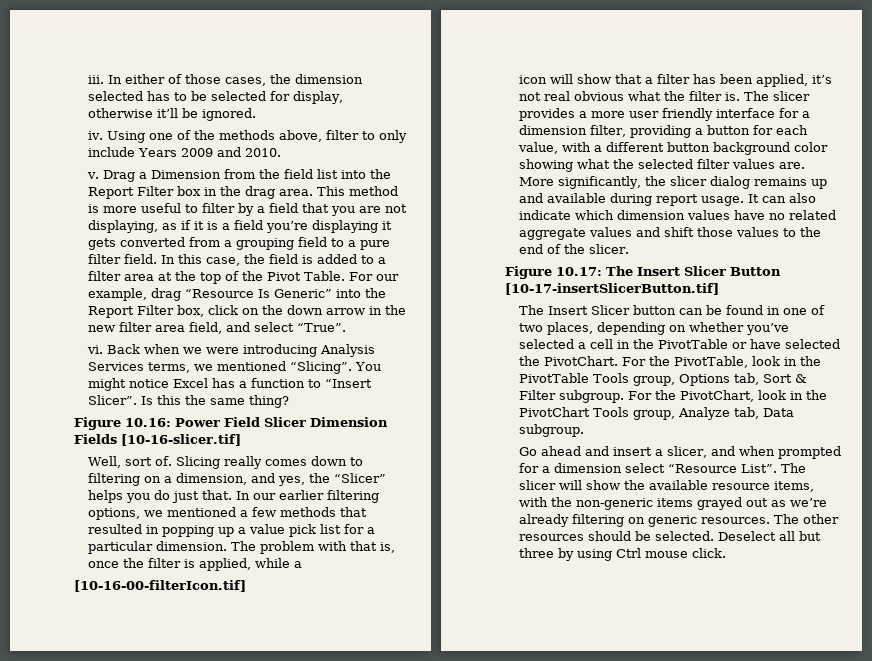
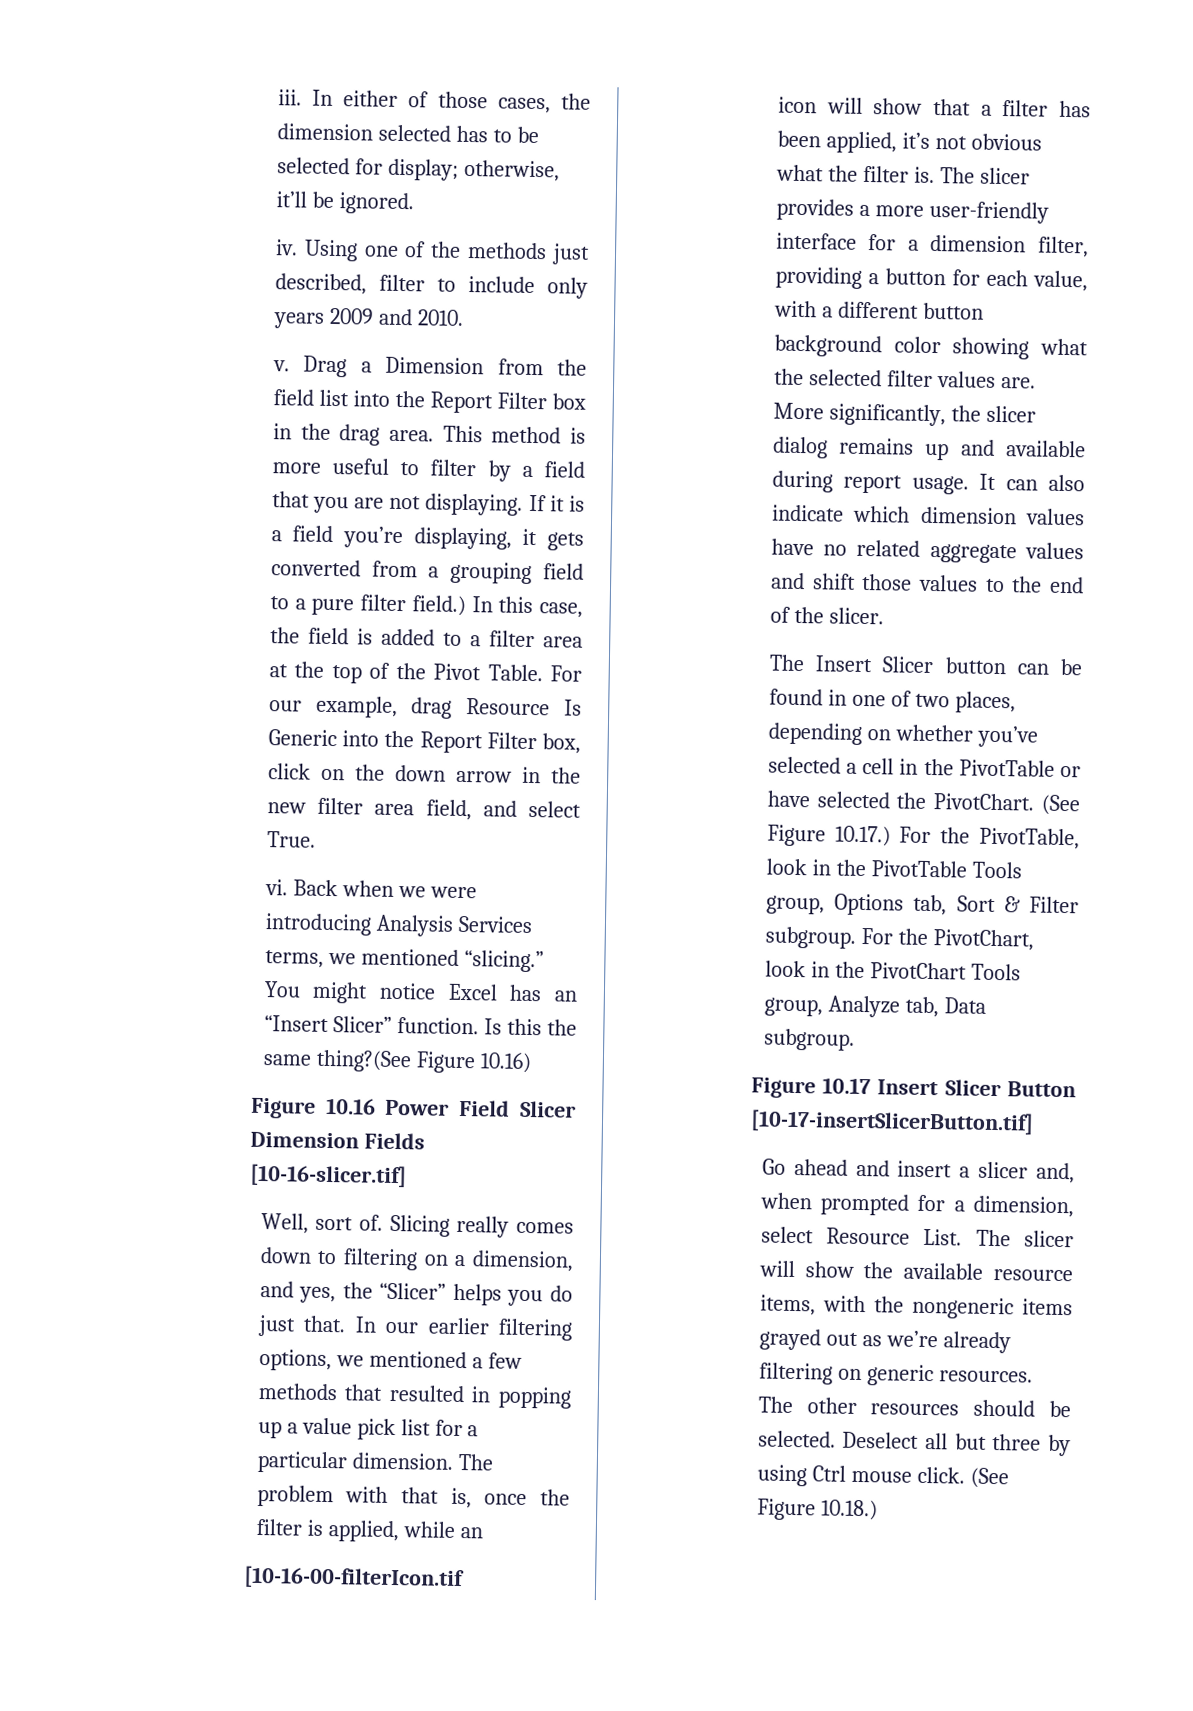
[293,91,344,104] [88,108,154,118] display, otherwise -> [387,158,560,182] display; otherwise,
[279,130,408,143] [88,147,178,157] above, filter to only include Years -> [552,243,590,265] [274,273,588,299] [272,312,325,329] just described, filter to include only years
[88,220,192,233] displaying, as if -> [425,493,547,516] displaying. If
[312,220,379,233] displaying -> [413,527,512,550] displaying,
[124,254,158,264] field. -> [411,595,466,617] field.)
[185,289,333,298] “Resource Is Generic” -> [466,698,582,716] [267,729,337,747] Resource Is Generic
[297,323,347,332] “True”. -> [266,831,316,848] True.
[290,361,353,374] “Slicing”. -> [463,950,544,973] “slicing.”
[239,378,373,388] [88,395,138,405] a function to “Insert Slicer”. -> [554,990,577,1002] [263,1015,479,1035] an “Insert Slicer” function.
[249,395,290,408] [73,417,171,430] thing? // Figure 10.16: -> [315,1049,532,1074] [250,1097,376,1119] thing?(See Figure 10.16) // Figure 10.16
[294,561,303,568] [73,580,246,592] a // [10-16-00-filterIcon.tif] -> [459,1527,483,1539] [242,1565,465,1591] an // [10-16-00-filterIcon.tif
[544,91,571,101] real -> (967, 142) none
[629,108,714,121] user friendly -> [928,200,1049,224] user-friendly
[504,266,781,279] [504,283,719,295] // Figure 10.17: The Insert Slicer Button [10-17-insertSlicerButton.tif] -> (884, 616) none
(619, 361) none -> [1041,794,1080,816] [766,824,891,847] (See Figure 10.17.)
(585, 430) none -> [750,1077,1076,1099] [749,1109,1034,1135] // Figure 10.17 Insert Slicer Button [10-17-insertSlicerButton.tif]
[667,446,736,458] slicer, and -> [978,1161,1075,1184] slicer and,
[554,463,778,473] dimension select “Resource List”. -> [973,1195,1074,1218] [760,1226,963,1246] dimension, select Resource List.
[576,498,654,510] non-generic -> [911,1296,1014,1320] nongeneric
(727, 553) none -> [969,1467,1009,1489] [756,1498,878,1521] (See Figure 10.18.)

